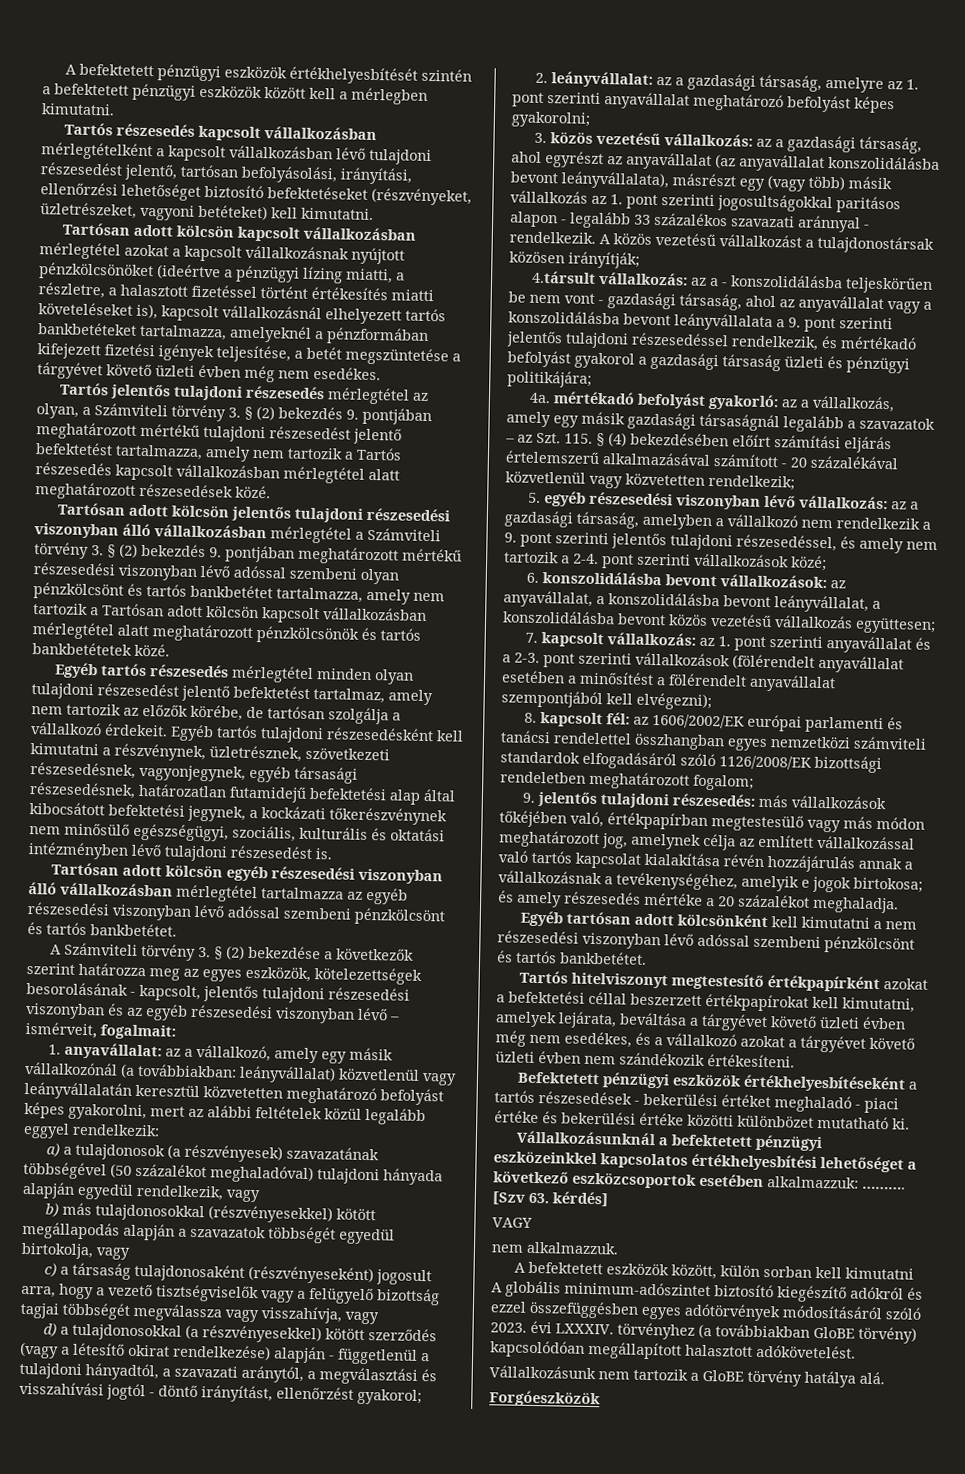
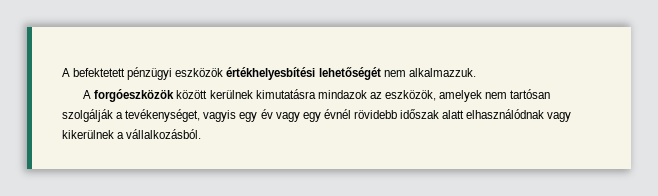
[288,66,472,85] [42,83,428,105] [41,103,115,116] [63,122,377,141] [41,142,432,166] [40,162,413,185] [40,182,472,206] [40,202,374,221] [61,222,416,242] [39,242,405,265] [39,262,405,284] [38,282,434,302] [38,302,446,325] [38,322,429,345] [37,343,461,366] [37,362,381,383] [58,382,429,405] [36,403,432,426] [36,422,402,445] [35,442,402,462] [35,462,400,484] [35,482,271,500] [56,502,451,523] [34,523,441,544] [34,542,462,565] [33,562,399,585] [33,582,445,605] [33,603,427,624] [32,622,421,644] [32,642,170,657] [53,662,414,685] [31,683,433,706] [31,703,401,725] [30,722,464,744] [30,743,390,762] [30,762,358,784] [29,782,456,805] [29,802,447,826] [29,822,445,842] [28,842,333,862] [50,862,443,885] [28,882,408,905] [27,902,445,926] [27,922,177,937] [49,942,414,961] [26,962,422,985] [26,982,410,1004] [25,1002,400,1024] [25,1021,176,1040] [47,1042,393,1064] [24,1061,457,1086] [24,1081,444,1106] [24,1101,426,1126] [23,1122,160,1139] [45,1143,379,1163] [23,1161,443,1186] [22,1181,260,1203] [44,1202,376,1224] [22,1221,395,1245] [21,1242,130,1260] [43,1262,432,1286] [21,1283,440,1306] [20,1302,379,1325] [42,1323,437,1344] [19,1341,430,1365] [19,1362,437,1385] [19,1381,422,1406] [534,71,919,93] [512,92,895,114] [511,111,591,128] [533,131,922,154] [511,151,940,172] [510,171,892,192] [510,190,901,214] [510,211,870,233] [509,231,934,254] [509,251,640,269] [531,270,933,294] [508,291,932,314] [508,310,893,333] [506,330,917,351] [507,350,910,374] [507,370,592,388] [528,391,895,413] [506,411,935,433] [505,432,892,454] [505,450,898,470] [505,471,795,491] [527,491,919,510] [504,510,931,531] [504,532,938,554] [504,551,827,572] [525,571,846,589] [503,590,881,613] [503,610,936,634] [524,632,931,654] [502,652,904,674] [501,670,836,693] [501,690,712,711] [523,711,903,734] [500,730,927,752] [500,751,882,774] [500,771,754,791] [521,790,887,810] [499,810,925,833] [499,830,915,851] [498,850,913,873] [498,870,923,893] [498,890,899,914] [519,910,917,930] [497,930,915,954] [497,950,647,965] [518,970,928,993] [496,990,915,1013] [495,1011,906,1032] [495,1030,915,1053] [495,1051,795,1068] [516,1071,917,1093] [494,1090,899,1114] [494,1110,910,1130] [515,1130,823,1152] [493,1151,917,1173] [493,1170,906,1190] [492,1191,608,1207] [492,1217,533,1228] [491,1241,619,1255] [513,1261,914,1280] [491,1280,923,1303] [490,1300,922,1322] [490,1320,917,1344] [490,1340,856,1360] [489,1365,885,1388] [489,1390,601,1408] értékhelyesbítését szintén a befektetett pénzügyi eszközök között kell a mérlegben kimutatni. // Tartós részesedés kapcsolt vállalkozásban mérlegtételként a kapcsolt vállalkozásban lévő tulajdoni részesedést jelentő, tartósan befolyásolási, irányítási, ellenőrzési lehetőséget biztosító befektetéseket (részvényeket, üzletrészeket, vagyoni betéteket) kell kimutatni. // Tartósan adott kölcsön kapcsolt vállalkozásban mérlegtétel azokat a kapcsolt vállalkozásnak nyújtott pénzkölcsönöket (ideértve a pénzügyi lízing miatti, a részletre, a halasztott fizetéssel történt értékesítés miatti követeléseket is), kapcsolt vállalkozásnál elhelyezett tartós bankbetéteket tartalmazza, amelyeknél a pénzformában kifejezett fizetési igények teljesítése, a betét megszüntetése a tárgyévet követő üzleti évben még nem esedékes. // Tartós jelentős tulajdoni részesedés mérlegtétel az olyan, a Számviteli törvény 3. § (2) bekezdés 9. pontjában meghatározott mértékű tulajdoni részesedést jelentő befektetést tartalmazza, amely nem tartozik a Tartós részesedés kapcsolt vállalkozásban mérlegtétel alatt meghatározott részesedések közé. // Tartósan adott kölcsön jelentős tulajdoni részesedési viszonyban álló vállalkozásban mérlegtétel a Számviteli törvény 3. § (2) bekezdés 9. pontjában meghatározott mértékű részesedési viszonyban lévő adóssal szembeni olyan pénzkölcsönt és tartós bankbetétet tartalmazza, amely nem tartozik a Tartósan adott kölcsön kapcsolt vállalkozásban mérlegtétel alatt meghatározott pénzkölcsönök és tartós bankbetétetek közé. // Egyéb tartós részesedés mérlegtétel minden olyan tulajdoni részesedést jelentő befektetést tartalmaz, amely nem tartozik az előzők körébe, de tartósan szolgálja a vállalkozó érdekeit. Egyéb tartós tulajdoni részesedésként kell kimutatni a részvénynek, üzletrésznek, szövetkezeti részesedésnek, vagyonjegynek, egyéb társasági részesedésnek, határozatlan futamidejű befektetési alap által kibocsátott befektetési jegynek, a kockázati tőkerészvénynek nem minősülő egészségügyi, szociális, kulturális és oktatási intézményben lévő tulajdoni részesedést is. // Tartósan adott kölcsön egyéb részesedési viszonyban álló vállalkozásban mérlegtétel tartalmazza az egyéb részesedési viszonyban lévő adóssal szembeni pénzkölcsönt és tartós bankbetétet. // A Számviteli törvény 3. § (2) bekezdése a következők szerint határozza meg az egyes eszközök, kötelezettségek besorolásának - kapcsolt, jelentős tulajdoni részesedési viszonyban és az egyéb részesedési viszonyban lévő – ismérveit, fogalmait: // 1. anyavállalat: az a vállalkozó, amely egy másik vállalkozónál (a továbbiakban: leányvállalat) közvetlenül vagy leányvállalatán keresztül közvetetten meghatározó befolyást képes gyakorolni, mert az alábbi feltételek közül legalább eggyel rendelkezik: // a) a tulajdonosok (a részvényesek) szavazatának többségével (50 százalékot meghaladóval) tulajdoni hányada alapján egyedül rendelkezik, vagy // b) más tulajdonosokkal (részvényesekkel) kötött megállapodás alapján a szavazatok többségét egyedül birtokolja, vagy // c) a társaság tulajdonosaként (részvényeseként) jogosult arra, hogy a vezető tisztségviselők vagy a felügyelő bizottság tagjai többségét megválassza vagy visszahívja, vagy // d) a tulajdonosokkal (a részvényesekkel) kötött szerződés (vagy a létesítő okirat rendelkezése) alapján - függetlenül a tulajdoni hányadtól, a szavazati aránytól, a megválasztási és visszahívási jogtól - döntő irányítást, ellenőrzést gyakorol; // 2. leányvállalat: az a gazdasági társaság, amelyre az 1. pont szerinti anyavállalat meghatározó befolyást képes gyakorolni; // 3. közös vezetésű vállalkozás: az a gazdasági társaság, ahol egyrészt az anyavállalat (az anyavállalat konszolidálásba bevont leányvállalata), másrészt egy (vagy több) másik vállalkozás az 1. pont szerinti jogosultságokkal paritásos alapon - legalább 33 százalékos szavazati aránnyal - rendelkezik. A közös vezetésű vállalkozást a tulajdonostársak közösen irányítják; // 4.társult vállalkozás: az a - konszolidálásba teljeskörűen be nem vont - gazdasági társaság, ahol az anyavállalat vagy a konszolidálásba bevont leányvállalata a 9. pont szerinti jelentős tulajdoni részesedéssel rendelkezik, és mértékadó befolyást gyakorol a gazdasági társaság üzleti és pénzügyi politikájára; // 4a. mértékadó befolyást gyakorló: az a vállalkozás, amely egy másik gazdasági társaságnál legalább a szavazatok – az Szt. 115. § (4) bekezdésében előírt számítási eljárás értelemszerű alkalmazásával számított - 20 százalékával közvetlenül vagy közvetetten rendelkezik; // 5. egyéb részesedési viszonyban lévő vállalkozás: az a gazdasági társaság, amelyben a vállalkozó nem rendelkezik a 9. pont szerinti jelentős tulajdoni részesedéssel, és amely nem tartozik a 2-4. pont szerinti vállalkozások közé; // 6. konszolidálásba bevont vállalkozások: az anyavállalat, a konszolidálásba bevont leányvállalat, a konszolidálásba bevont közös vezetésű vállalkozás együttesen; // 7. kapcsolt vállalkozás: az 1. pont szerinti anyavállalat és a 2-3. pont szerinti vállalkozások (fölérendelt anyavállalat esetében a minősítést a fölérendelt anyavállalat szempontjából kell elvégezni); // 8. kapcsolt fél: az 1606/2002/EK európai parlamenti és tanácsi rendelettel összhangban egyes nemzetközi számviteli standardok elfogadásáról szóló 1126/2008/EK bizottsági rendeletben meghatározott fogalom; // 9. jelentős tulajdoni részesedés: más vállalkozások tőkéjében való, értékpapírban megtestesülő vagy más módon meghatározott jog, amelynek célja az említett vállalkozással való tartós kapcsolat kialakítása révén hozzájárulás annak a vállalkozásnak a tevékenységéhez, amelyik e jogok birtokosa; és amely részesedés mértéke a 20 százalékot meghaladja. // Egyéb tartósan adott kölcsönként kell kimutatni a nem részesedési viszonyban lévő adóssal szembeni pénzkölcsönt és tartós bankbetétet. // Tartós hitelviszonyt megtestesítő értékpapírként azokat a befektetési céllal beszerzett értékpapírokat kell kimutatni, amelyek lejárata, beváltása a tárgyévet követő üzleti évben még nem esedékes, és a vállalkozó azokat a tárgyévet követő üzleti évben nem szándékozik értékesíteni. // Befektetett pénzügyi eszközök értékhelyesbítéseként a tartós részesedések - bekerülési értéket meghaladó - piaci értéke és bekerülési értéke közötti különbözet mutatható ki. // Vállalkozásunknál a befektetett pénzügyi eszközeinkkel kapcsolatos értékhelyesbítési lehetőséget a következő eszközcsoportok esetében alkalmazzuk: ………. [Szv 63. kérdés] // VAGY // nem alkalmazzuk. // A befektetett eszközök között, külön sorban kell kimutatni A globális minimum-adószintet biztosító kiegészítő adókról és ezzel összefüggésben egyes adótörvények módosításáról szóló 2023. évi LXXXIV. törvényhez (a továbbiakban GloBE törvény) kapcsolódóan megállapított halasztott adókövetelést. // Vállalkozásunk nem tartozik a GloBE törvény hatálya alá. // Forgóeszközök -> [226,67,476,80] [83,89,551,102] [62,109,572,122] [62,129,202,139] értékhelyesbítési lehetőségét nem alkalmazzuk. // A forgóeszközök között kerülnek kimutatásra mindazok az eszközök, amelyek nem tartósan szolgálják a tevékenységet, vagyis egy év vagy egy évnél rövidebb időszak alatt elhasználódnak vagy kikerülnek a vállalkozásból.

